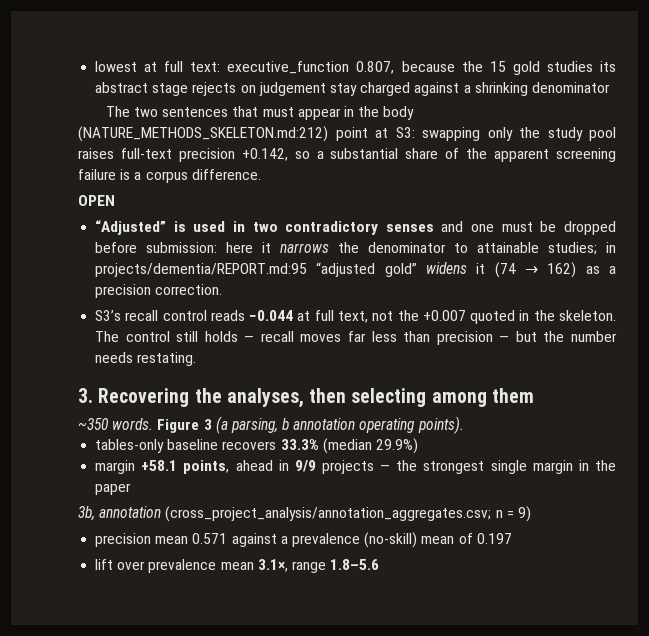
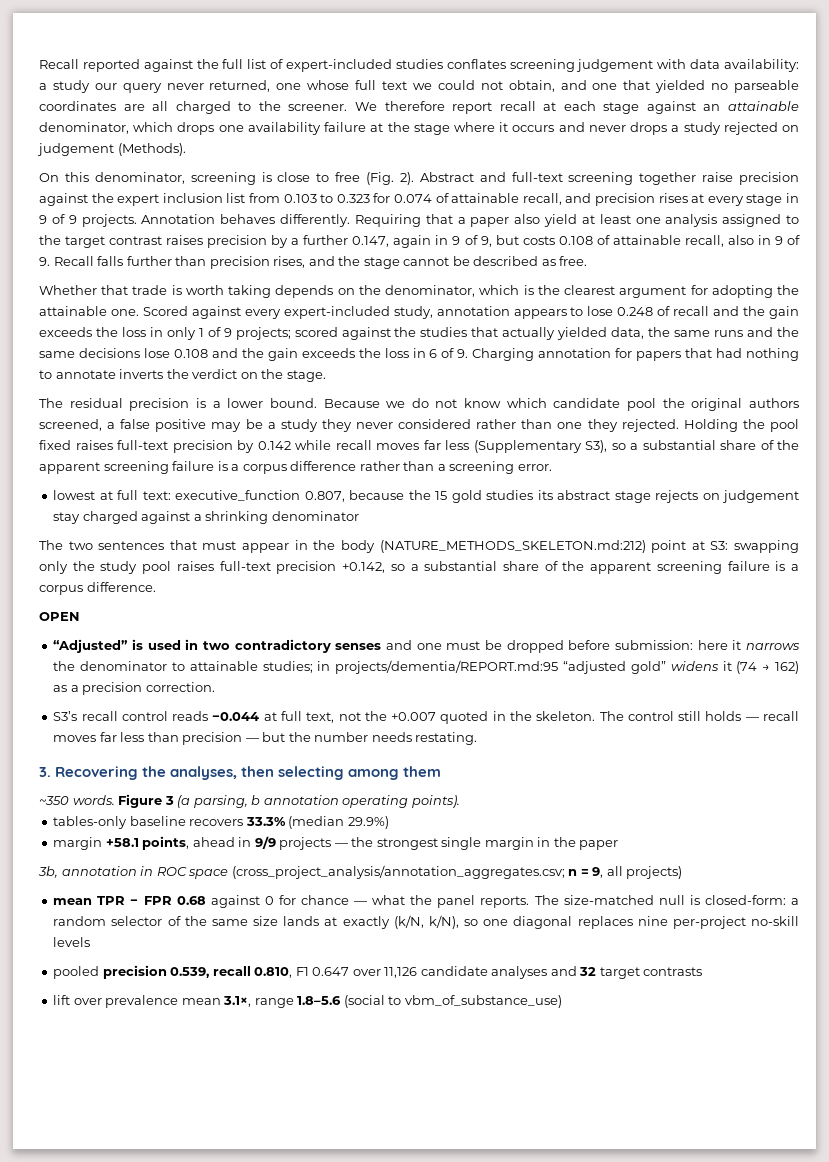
(95, 66) none -> [39,59,799,72] [39,80,799,93] [39,101,799,114] [39,122,799,135] [37,143,186,156] [39,172,799,185] [39,193,800,206] [39,214,800,227] [39,235,801,248] [39,256,588,269] [39,285,800,298] [39,306,799,319] [39,327,800,340] [39,348,799,361] [39,369,326,382] [39,398,799,411] [39,419,799,432] [39,440,799,453] [39,461,552,474] Recall reported against the full list of expert-included studies conflates screening judgement with data availability: a study our query never returned, one whose full text we could not obtain, and one that yielded no parseable coordinates are all charged to the screener. We therefore report recall at each stage against an attainable denominator, which drops one availability failure at the stage where it occurs and never drops a study rejected on judgement (Methods). // On this denominator, screening is close to free (Fig. 2). Abstract and full-text screening together raise precision against the expert inclusion list from 0.103 to 0.323 for 0.074 of attainable recall, and precision rises at every stage in 9 of 9 projects. Annotation behaves differently. Requiring that a paper also yield at least one analysis assigned to the target contrast raises precision by a further 0.147, again in 9 of 9, but costs 0.108 of attainable recall, also in 9 of 9. Recall falls further than precision rises, and the stage cannot be described as free. // Whether that trade is worth taking depends on the denominator, which is the clearest argument for adopting the attainable one. Scored against every expert-included study, annotation appears to lose 0.248 of recall and the gain exceeds the loss in only 1 of 9 projects; scored against the studies that actually yielded data, the same runs and the same decisions lose 0.108 and the gain exceeds the loss in 6 of 9. Charging annotation for papers that had nothing to annotate inverts the verdict on the stage. // The residual precision is a lower bound. Because we do not know which candidate pool the original authors screened, a false positive may be a study they never considered rather than one they rejected. Holding the pool fixed raises full-text precision by 0.142 while recall moves far less (Supplementary S3), so a substantial share of the apparent screening failure is a corpus difference rather than a screening error. //
[165,506,531,522] [95,532,512,548] (cross_project_analysis/annotation_aggregates.csv; n = 9) // precision mean 0.571 against a prevalence (no-skill) mean of 0.197 -> [140,865,683,879] [53,895,799,908] [53,915,799,929] [53,937,91,947] [53,965,703,979] in ROC space (cross_project_analysis/annotation_aggregates.csv; n = 9, all projects) // mean TPR − FPR 0.68 against 0 for chance — what the panel reports. The size-matched null is closed-form: a random selector of the same size lands at exactly (k/N, k/N), so one diagonal replaces nine per-project no-skill levels // pooled precision 0.539, recall 0.810, F1 0.647 over 11,126 candidate analyses and 32 target contrasts
(380, 564) none -> [343,995,562,1008] (social to vbm_of_substance_use)

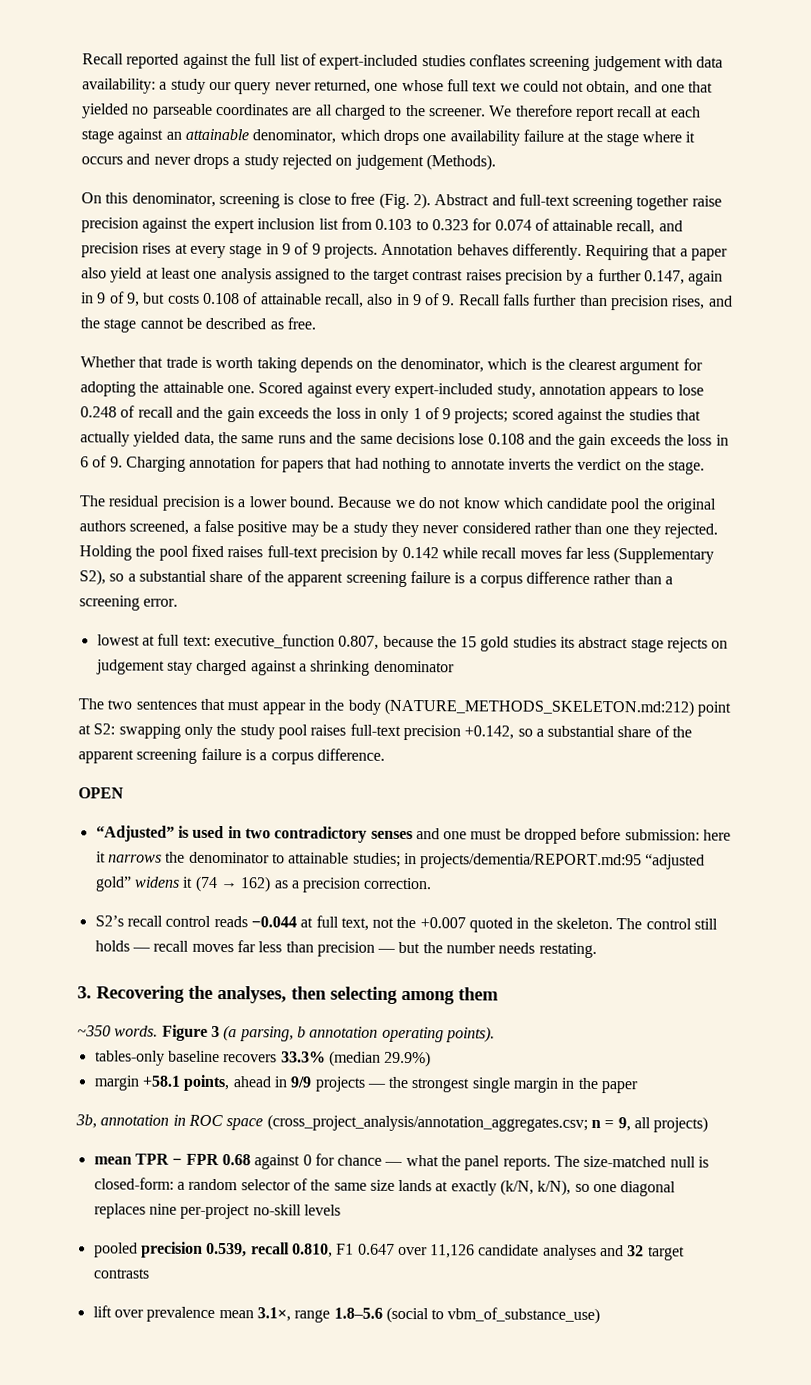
[585,440,607,453] S3), -> [79,569,106,586] S2),
[710,541,729,550] S3: -> [93,723,116,735] S2:
[53,711,78,721] S3’s -> [94,915,124,927] S2’s

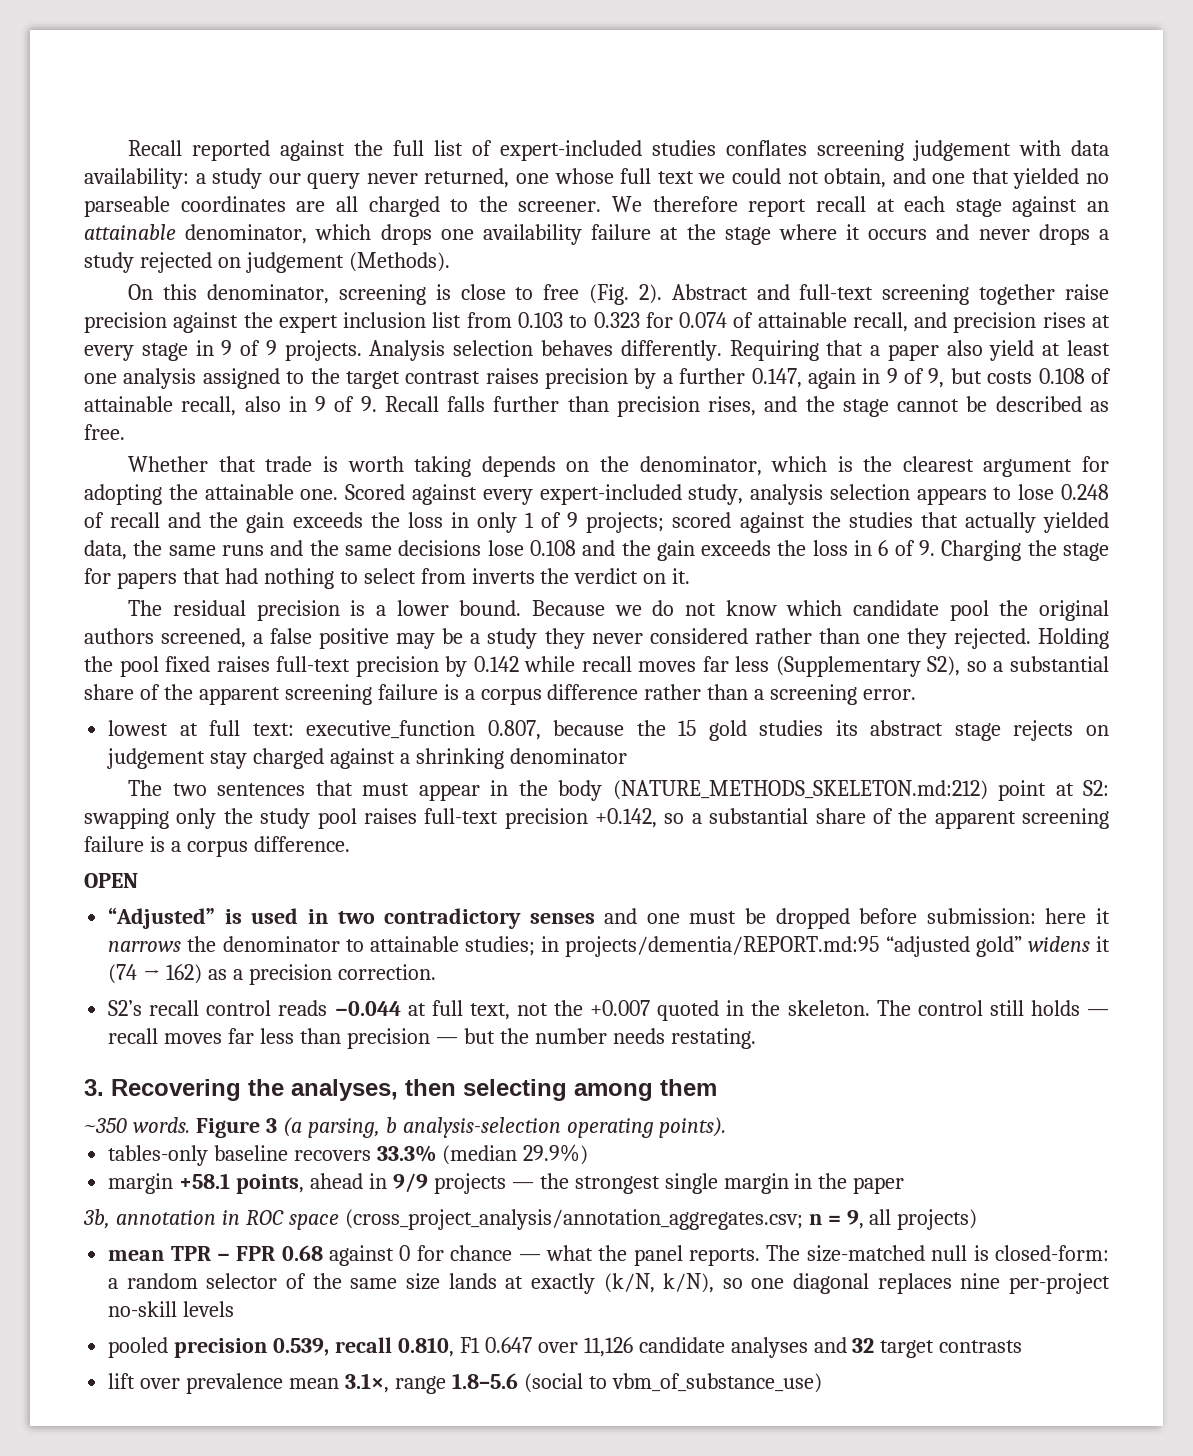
[381,243,454,256] Annotation -> [369,340,534,361] Analysis selection
[538,383,606,396] annotation -> [750,484,910,505] analysis selection
[189,456,257,469] annotation -> [1027,540,1110,561] the stage
[450,459,505,470] annotate -> [363,568,466,584] select from
[645,459,706,475] the stage. -> [672,568,691,584] it.
[309,1026,379,1038] annotation -> [402,1117,561,1138] analysis-selection

